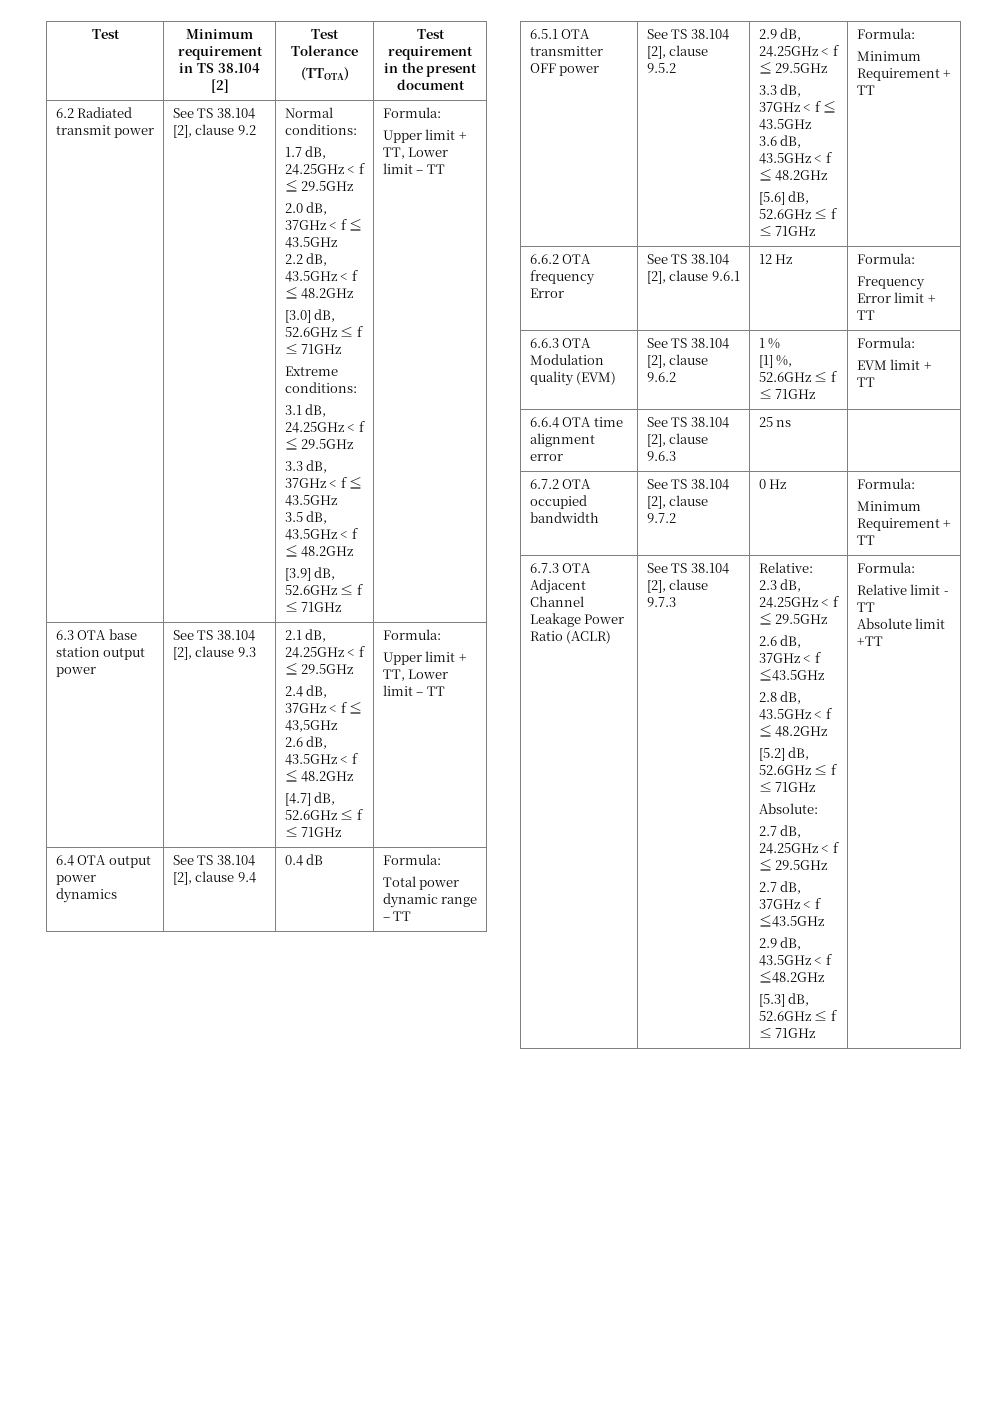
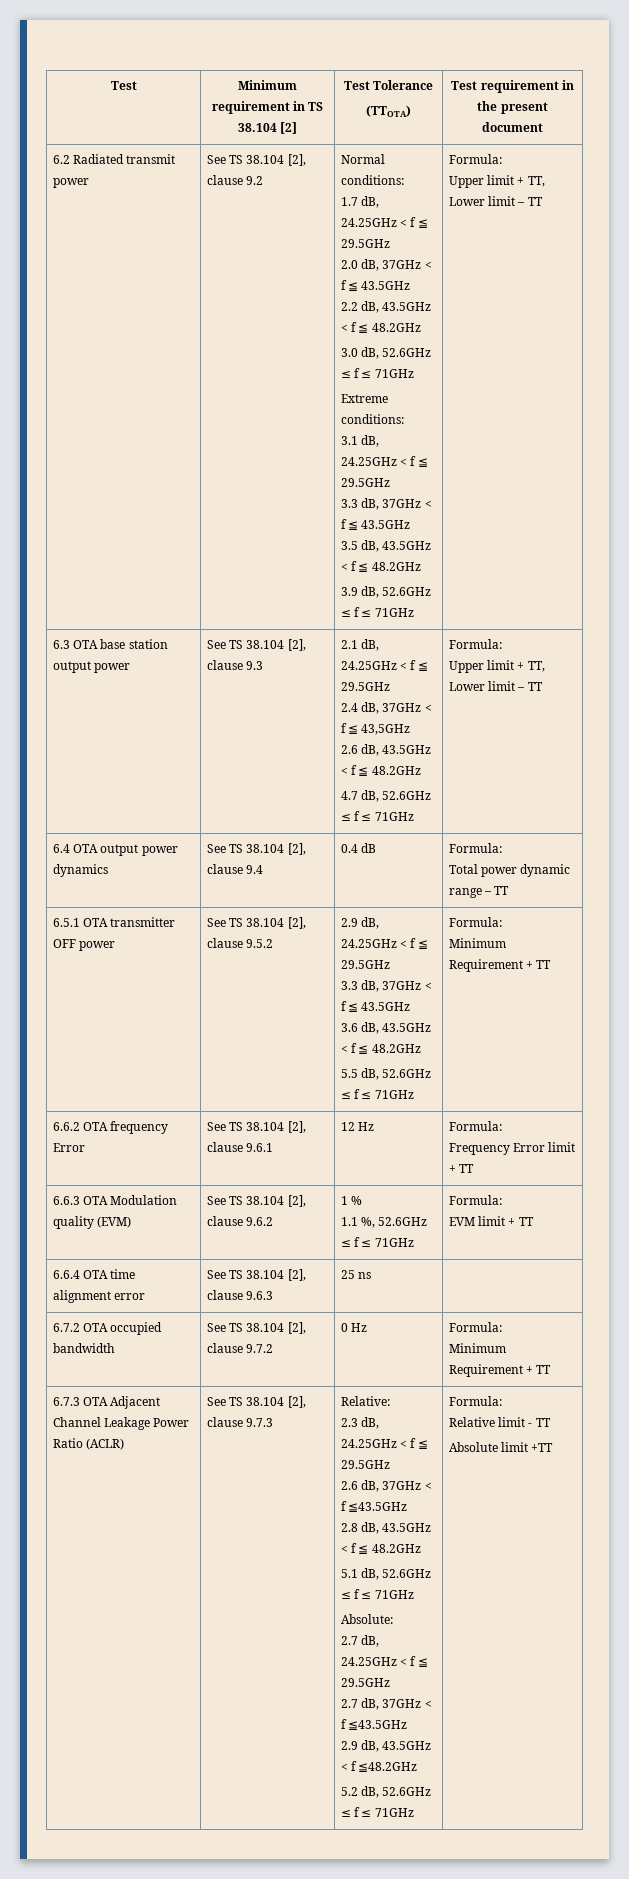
[284,310,311,323] [3.0] -> [340,348,358,357] 3.0
[284,568,311,581] [3.9] -> [340,587,358,596] 3.9
[284,793,311,806] [4.7] -> [340,791,358,800] 4.7
[758,192,785,205] [5.6] -> [340,1069,358,1078] 5.5
[758,355,773,368] [1] -> [340,1217,358,1226] 1.1
[758,748,785,761] [5.2] -> [340,1569,358,1578] 5.1
[758,994,785,1007] [5.3] -> [340,1787,358,1796] 5.2

